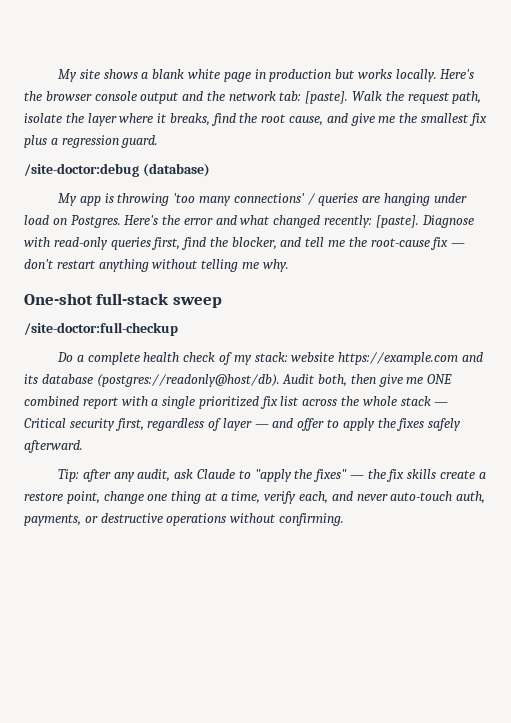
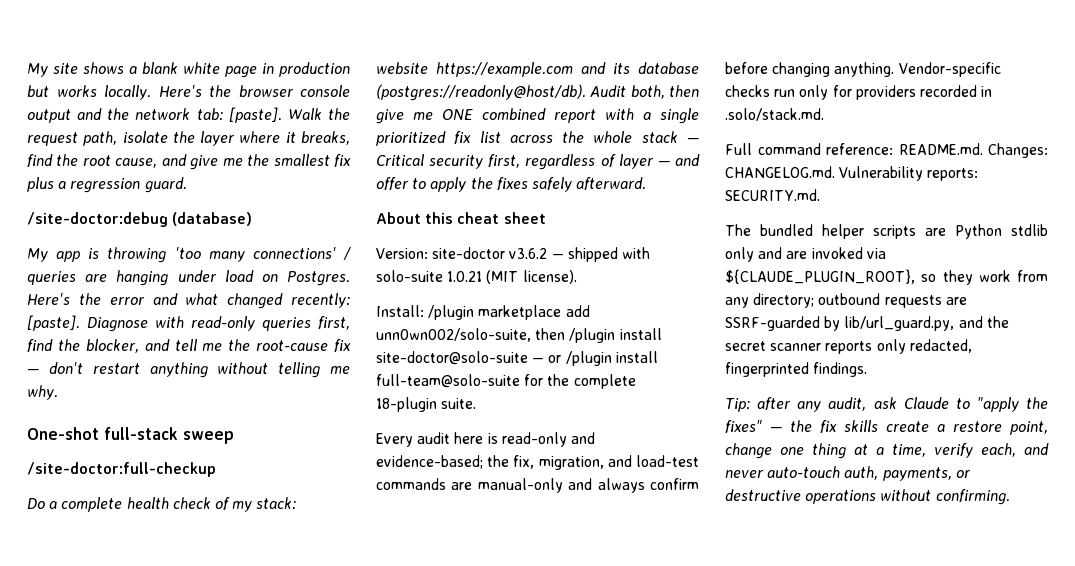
(83, 446) none -> [376,212,546,224] [376,247,650,262] [376,270,577,284] [376,305,590,320] [376,328,662,343] [376,351,658,366] [376,374,636,389] [376,397,477,412] [376,432,595,447] [376,455,699,470] [376,478,699,493] [725,62,1001,77] [725,85,993,100] [725,108,824,121] [725,143,1048,158] [725,166,979,181] [725,189,820,201] [725,224,1048,239] [725,247,886,262] [725,269,1048,285] [725,293,967,308] [725,316,1009,331] [725,339,972,354] [725,362,868,377] // About this cheat sheet // Version: site-doctor v3.6.2 — shipped with solo-suite 1.0.21 (MIT license). // Install: /plugin marketplace add unn0wn002/solo-suite, then /plugin install site-doctor@solo-suite — or /plugin install full-team@solo-suite for the complete 18-plugin suite. // Every audit here is read-only and evidence-based; the fix, migration, and load-test commands are manual-only and always confirm before changing anything. Vendor-specific checks run only for providers recorded in .solo/stack.md. // Full command reference: README.md. Changes: CHANGELOG.md. Vulnerability reports: SECURITY.md. // The bundled helper scripts are Python stdlib only and are invoked via ${CLAUDE_PLUGIN_ROOT}, so they work from any directory; outbound requests are SSRF-guarded by lib/url_guard.py, and the secret scanner reports only redacted, fingerprinted findings.

